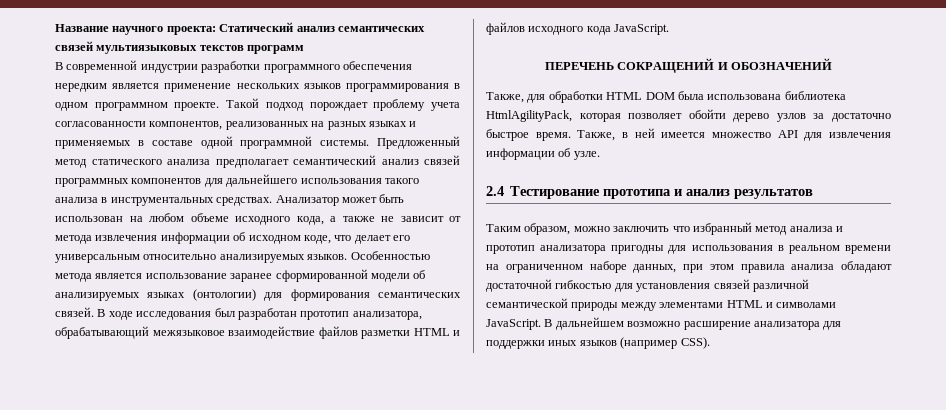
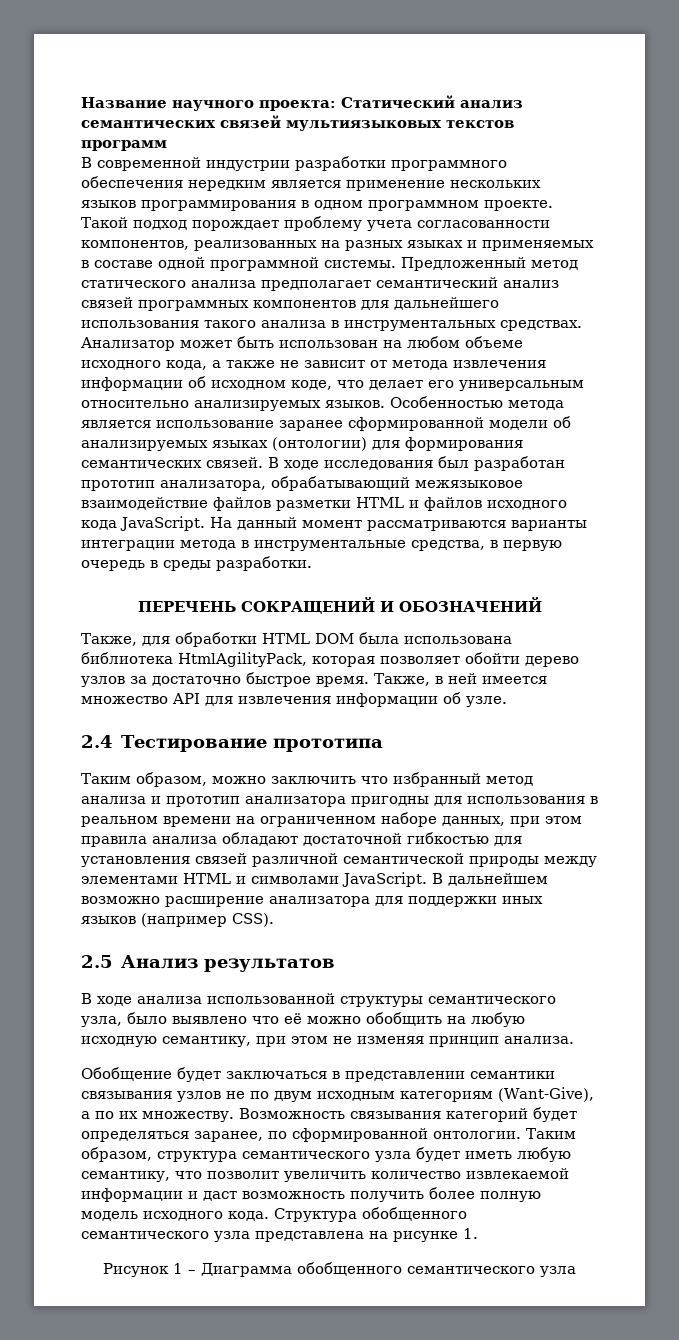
(670, 29) none -> [210,517,587,531] [81,540,562,551] [81,556,312,571] На данный момент рассматриваются варианты интеграции метода в инструментальные средства, в первую очередь в среды разработки.
[674,189,814,199] и анализ результатов -> (383, 745) none
(710, 343) none -> [81,955,335,972] [81,993,556,1007] [81,1012,525,1027] [81,1036,574,1047] [81,1067,555,1082] [81,1087,594,1102] [81,1107,577,1122] [81,1128,576,1142] [81,1147,571,1162] [81,1168,569,1182] [81,1187,541,1202] [81,1207,467,1222] [81,1228,478,1242] [103,1262,576,1277] // 2.5 Анализ результатов // В ходе анализа использованной структуры семантического узла, было выявлено что её можно обобщить на любую исходную семантику, при этом не изменяя принцип анализа. // Обобщение будет заключаться в представлении семантики связывания узлов не по двум исходным категориям (Want-Give), а по их множеству. Возможность связывания категорий будет определяться заранее, по сформированной онтологии. Таким образом, структура семантического узла будет иметь любую семантику, что позволит увеличить количество извлекаемой информации и даст возможность получить более полную модель исходного кода. Структура обобщенного семантического узла представлена на рисунке 1. // Рисунок 1 – Диаграмма обобщенного семантического узла

